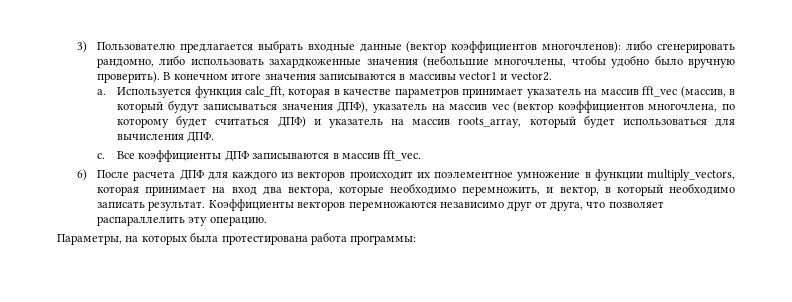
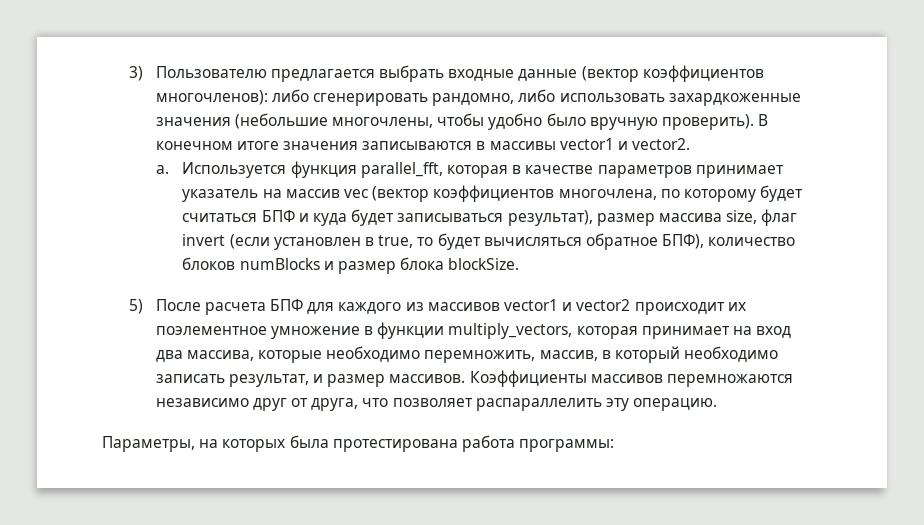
[245,86,286,97] calc_fft, -> [360,162,443,178] parallel_fft,
[642,86,735,98] [117,100,488,113] fft_vec (массив, в который будут записываться значения ДПФ), указатель на массив -> (340, 193) none
[277,115,735,128] [117,131,215,142] [97,150,422,162] [77,169,88,181] ДПФ) и указатель на массив roots_array, который будет использоваться для вычисления ДПФ. // c. Все коэффициенты ДПФ записываются в массив fft_vec. // 6) -> [261,209,798,226] [182,233,796,250] [182,257,520,274] [128,299,143,314] БПФ и куда будет записываться результат), размер массива size, флаг invert (если установлен в true, то будет вычисляться обратное БПФ), количество блоков numBlocks и размер блока blockSize. // 5)
[179,169,204,180] ДПФ -> [270,299,304,311] БПФ
[297,171,346,181] векторов -> [427,299,631,311] массивов vector1 и vector2
[287,186,333,196] вектора, -> [186,350,254,361] массива,
[546,186,599,196] и вектор, -> [539,350,598,361] массив,
[148,199,346,211] результат. Коэффициенты векторов -> [228,370,663,387] результат, и размер массивов. Коэффициенты массивов

